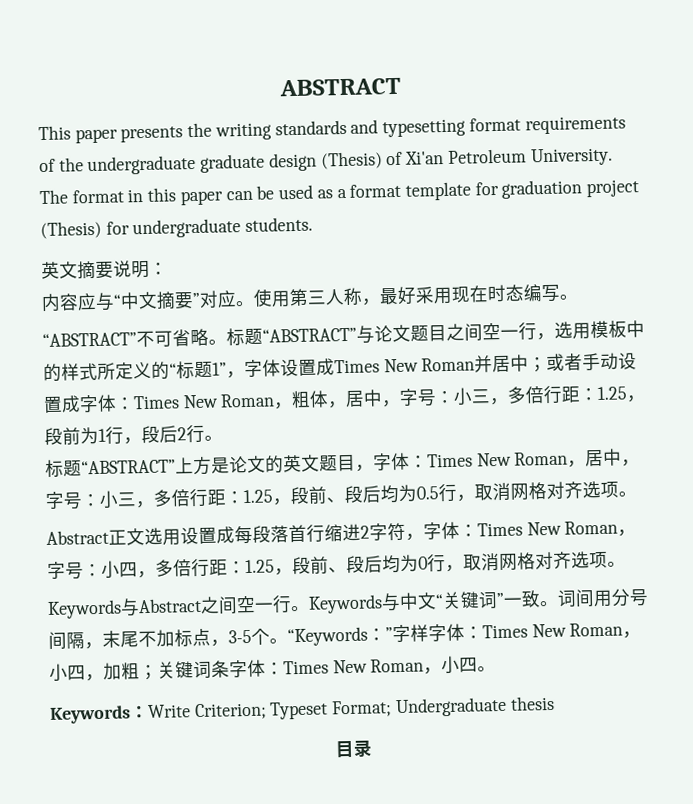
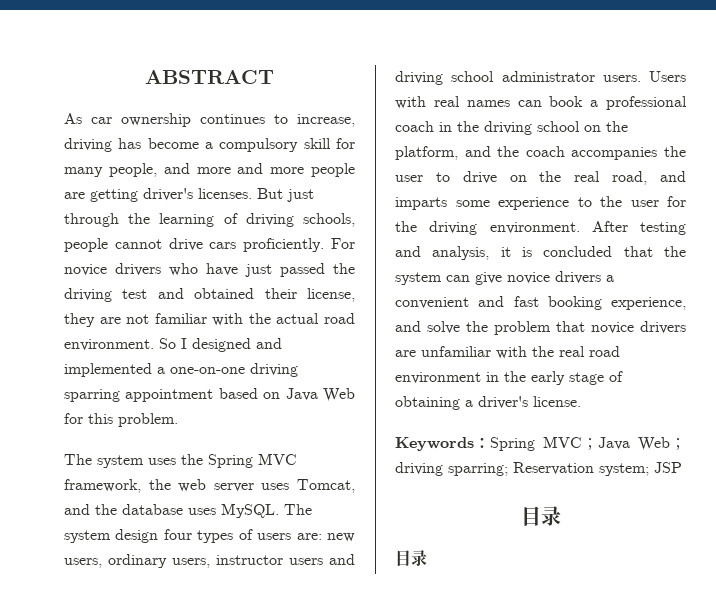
[38,115,626,144] [39,147,613,176] [39,179,640,206] [40,216,314,240] [41,260,168,280] [41,284,579,313] [42,320,645,348] [43,352,638,383] [43,385,647,414] [44,424,223,446] [45,448,641,479] [45,480,637,510] [46,520,637,546] [47,551,626,580] [47,588,649,619] [48,622,642,650] [49,655,497,682] [50,695,555,724] [334,739,373,758] This paper presents the writing standards and typesetting format requirements of the undergraduate graduate design (Thesis) of Xi'an Petroleum University. The format in this paper can be used as a format template for graduation project (Thesis) for undergraduate students. // 英文摘要说明： // 内容应与“中文摘要”对应。使用第三人称，最好采用现在时态编写。 // “ABSTRACT”不可省略。标题“ABSTRACT”与论文题目之间空一行，选用模板中的样式所定义的“标题1”，字体设置成Times New Roman并居中；或者手动设置成字体：Times New Roman，粗体，居中，字号：小三，多倍行距：1.25，段前为1行，段后2行。 // 标题“ABSTRACT”上方是论文的英文题目，字体：Times New Roman，居中，字号：小三，多倍行距：1.25，段前、段后均为0.5行，取消网格对齐选项。 // Abstract正文选用设置成每段落首行缩进2字符，字体：Times New Roman，字号：小四，多倍行距：1.25，段前、段后均为0行，取消网格对齐选项。 // Keywords与Abstract之间空一行。Keywords与中文“关键词”一致。词间用分号间隔，末尾不加标点，3-5个。“Keywords：”字样字体：Times New Roman，小四，加粗；关键词条字体：Times New Roman，小四。 // Keywords：Write Criterion; Typeset Format; Undergraduate thesis // 目录 -> [64,113,355,127] [64,138,356,152] [64,163,355,177] [64,188,314,202] [64,213,355,227] [64,238,356,252] [64,263,355,277] [64,288,355,302] [64,313,356,327] [64,338,282,352] [64,363,298,377] [64,388,355,402] [64,413,178,427] [64,453,297,468] [64,479,355,493] [64,503,312,518] [64,529,355,543] [64,554,355,568] [395,71,686,85] [395,96,687,110] [395,121,628,135] [395,146,686,160] [395,171,686,185] [395,196,686,210] [395,221,686,235] [395,246,686,260] [395,271,614,285] [395,296,686,310] [395,321,686,335] [395,346,620,359] [395,371,623,385] [395,396,581,410] [395,436,686,451] [395,462,682,476] [520,506,561,526] [395,550,427,566] As car ownership continues to increase, driving has become a compulsory skill for many people, and more and more people are getting driver's licenses. But just through the learning of driving schools, people cannot drive cars proficiently. For novice drivers who have just passed the driving test and obtained their license, they are not familiar with the actual road environment. So I designed and implemented a one-on-one driving sparring appointment based on Java Web for this problem. // The system uses the Spring MVC framework, the web server uses Tomcat, and the database uses MySQL. The system design four types of users are: new users, ordinary users, instructor users and driving school administrator users. Users with real names can book a professional coach in the driving school on the platform, and the coach accompanies the user to drive on the real road, and imparts some experience to the user for the driving environment. After testing and analysis, it is concluded that the system can give novice drivers a convenient and fast booking experience, and solve the problem that novice drivers are unfamiliar with the real road environment in the early stage of obtaining a driver's license. // Keywords：Spring MVC；Java Web；driving sparring; Reservation system; JSP // 目录 // 目录

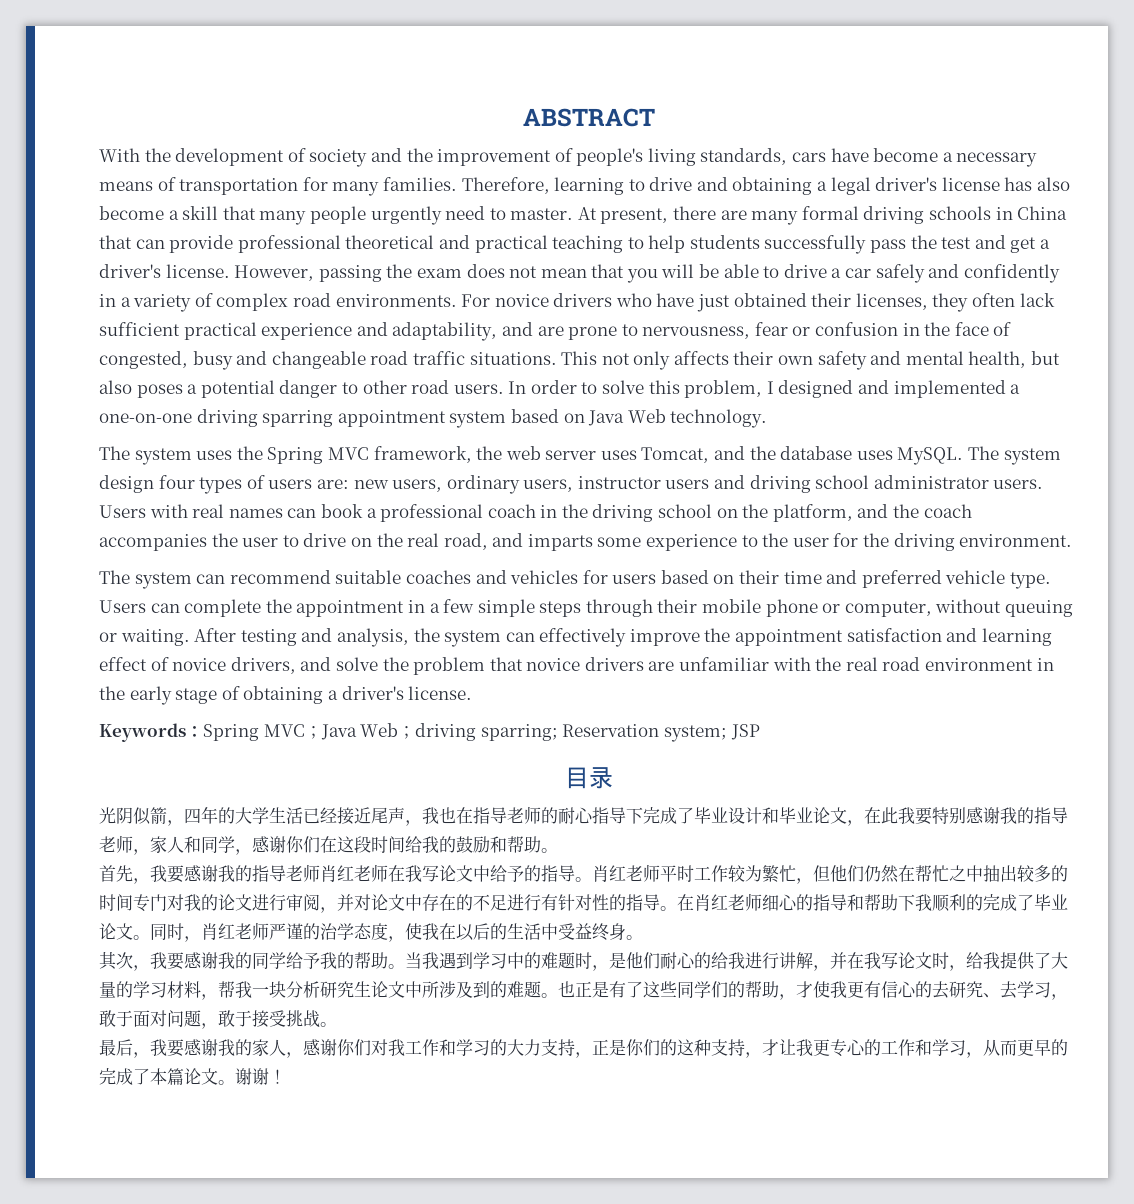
[64,113,355,127] [64,138,356,152] [64,163,355,177] [64,188,314,202] [64,213,355,227] [64,238,325,252] As car ownership continues to increase, driving has become a compulsory skill for many people, and more and more people are getting driver's licenses. But just through the learning of driving schools, people cannot drive cars proficiently. -> [99,148,1038,167] [99,177,1071,196] [99,206,1068,225] [99,235,1051,254] [99,264,1060,283] [99,293,457,312] With the development of society and the improvement of people's living standards, cars have become a necessary means of transportation for many families. Therefore, learning to drive and obtaining a legal driver's license has also become a skill that many people urgently need to master. At present, there are many formal driving schools in China that can provide professional theoretical and practical teaching to help students successfully pass the test and get a driver's license. However, passing the exam does not mean that you will be able to drive a car safely and confidently in a variety of complex road environments.
[280,263,355,277] [64,288,355,302] [64,313,356,327] [64,338,176,351] passed the driving test and obtained their license, they are not familiar with the actual road environment. So -> [733,293,1055,312] [99,322,1012,341] [99,351,1061,370] [99,380,763,398] obtained their licenses, they often lack sufficient practical experience and adaptability, and are prone to nervousness, fear or confusion in the face of congested, busy and changeable road traffic situations. This not only affects their own safety and mental health, but also poses a potential danger to other road users. In order to solve this problem,
(214, 395) none -> [449,411,507,428] system
[64,413,178,427] for this problem. -> [670,409,768,428] technology.
[591,221,686,235] [395,246,686,260] [395,271,614,285] [395,296,686,310] After testing and analysis, it is concluded that the system can give novice drivers a convenient and fast booking experience, -> [99,570,1052,589] [99,599,1074,617] [99,628,1052,647] [99,657,296,674] // The system can recommend suitable coaches and vehicles for users based on their time and preferred vehicle type. Users can complete the appointment in a few simple steps through their mobile phone or computer, without queuing or waiting. After testing and analysis, the system can effectively improve the appointment satisfaction and learning effect of novice drivers,
[395,550,427,566] 目录 -> [99,806,1068,826] [99,835,558,855] [99,864,1068,884] [99,893,1068,913] [99,922,643,942] [99,951,1068,971] [99,981,1068,1000] [99,1010,337,1029] [99,1039,1068,1058] [99,1068,286,1085] 光阴似箭，四年的大学生活已经接近尾声，我也在指导老师的耐心指导下完成了毕业设计和毕业论文，在此我要特别感谢我的指导老师，家人和同学，感谢你们在这段时间给我的鼓励和帮助。 // 首先，我要感谢我的指导老师肖红老师在我写论文中给予的指导。肖红老师平时工作较为繁忙，但他们仍然在帮忙之中抽出较多的时间专门对我的论文进行审阅，并对论文中存在的不足进行有针对性的指导。在肖红老师细心的指导和帮助下我顺利的完成了毕业论文。同时，肖红老师严谨的治学态度，使我在以后的生活中受益终身。 // 其次，我要感谢我的同学给予我的帮助。当我遇到学习中的难题时，是他们耐心的给我进行讲解，并在我写论文时，给我提供了大量的学习材料，帮我一块分析研究生论文中所涉及到的难题。也正是有了这些同学们的帮助，才使我更有信心的去研究、去学习，敢于面对问题，敢于接受挑战。 // 最后，我要感谢我的家人，感谢你们对我工作和学习的大力支持，正是你们的这种支持，才让我更专心的工作和学习，从而更早的完成了本篇论文。谢谢！

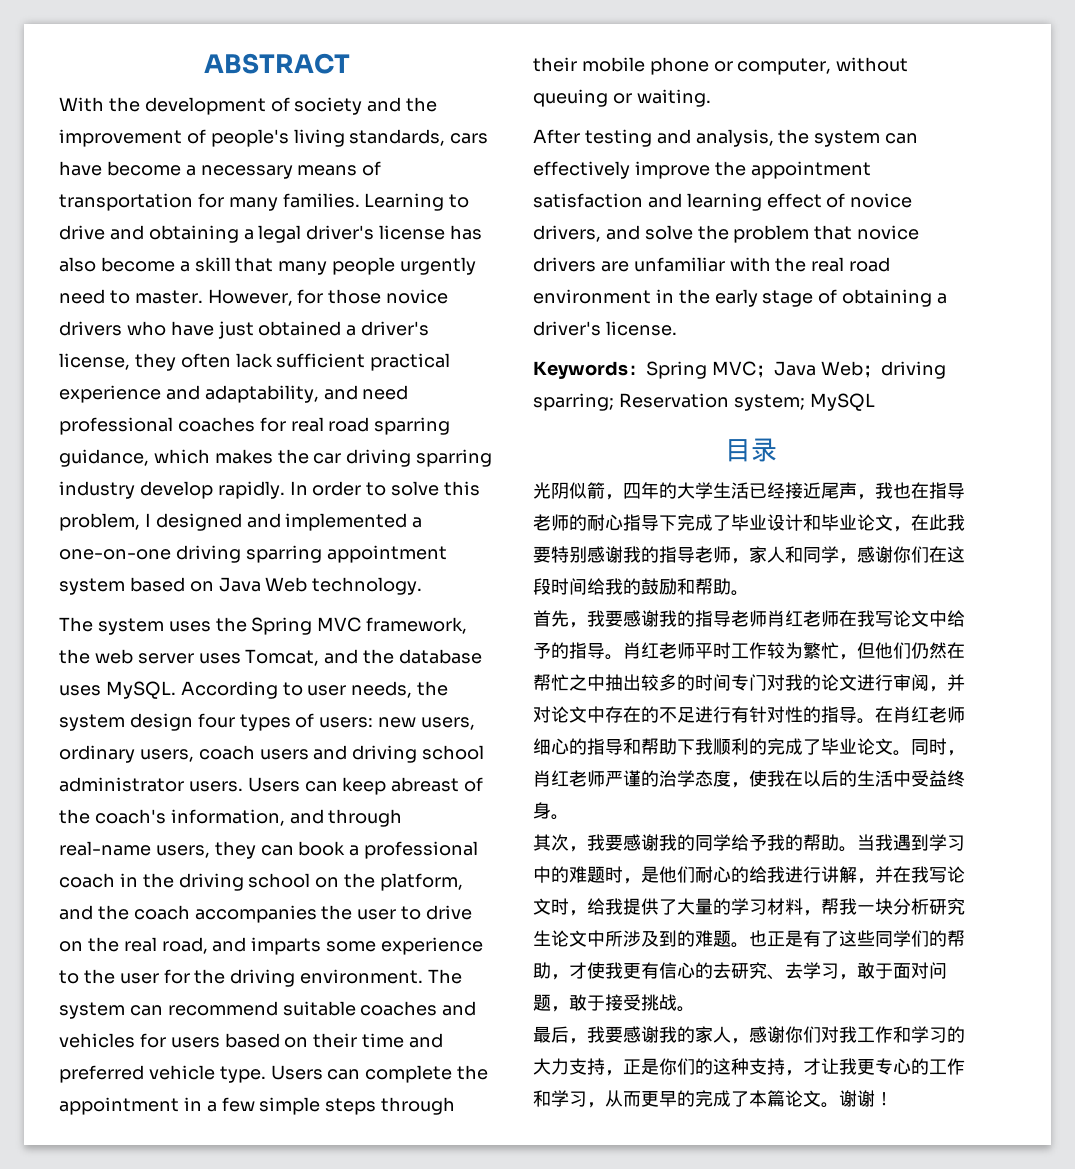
[461,177,625,195] Therefore, learning -> [364,193,445,211] Learning
[577,206,1068,225] [99,235,1051,254] [99,264,1060,283] [99,293,491,312] At present, there are many formal driving schools in China that can provide professional theoretical and practical teaching to help students successfully pass the test and get a driver's license. However, passing the exam does not mean that you will be able to drive a car safely and confidently in a variety of complex road environments. For -> [207,289,382,306] However, for those
[811,293,928,310] their licenses, -> [346,321,430,336] [59,353,130,370] a driver's license,
[537,322,1012,340] [99,351,1061,370] [99,380,504,398] are prone to nervousness, fear or confusion in the face of congested, busy and changeable road traffic situations. This not only affects their own safety and mental health, but also poses a potential danger to other road users. -> [362,385,409,400] [59,417,451,435] [59,449,493,467] [59,481,285,499] need professional coaches for real road sparring guidance, which makes the car driving sparring industry develop rapidly.
[968,446,1000,460] The -> [180,681,449,699] According to user needs, the
[268,479,349,489] users are: -> [319,717,374,728] users:
[577,476,661,489] instructor -> [198,745,255,760] coach
[149,504,283,518] with real names -> [304,777,484,795] [59,809,403,827] [59,841,256,859] can keep abreast of the coach's information, and through real-name users, they
(1073, 540) // -> (424, 976) none
(190, 637) none -> (711, 98) //
[730,724,760,740] JSP -> [809,393,875,411] MySQL

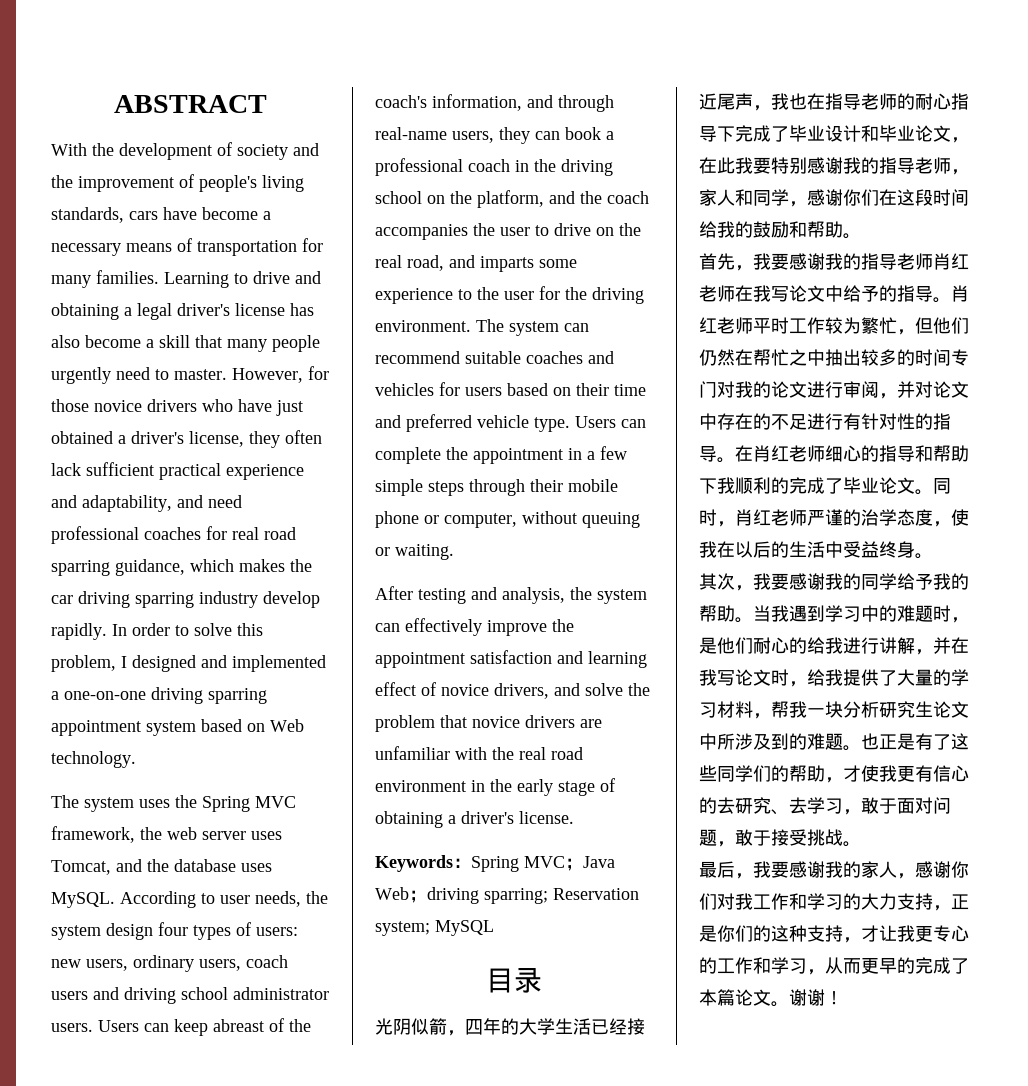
[218,577,261,592] Java -> (265, 727) none

